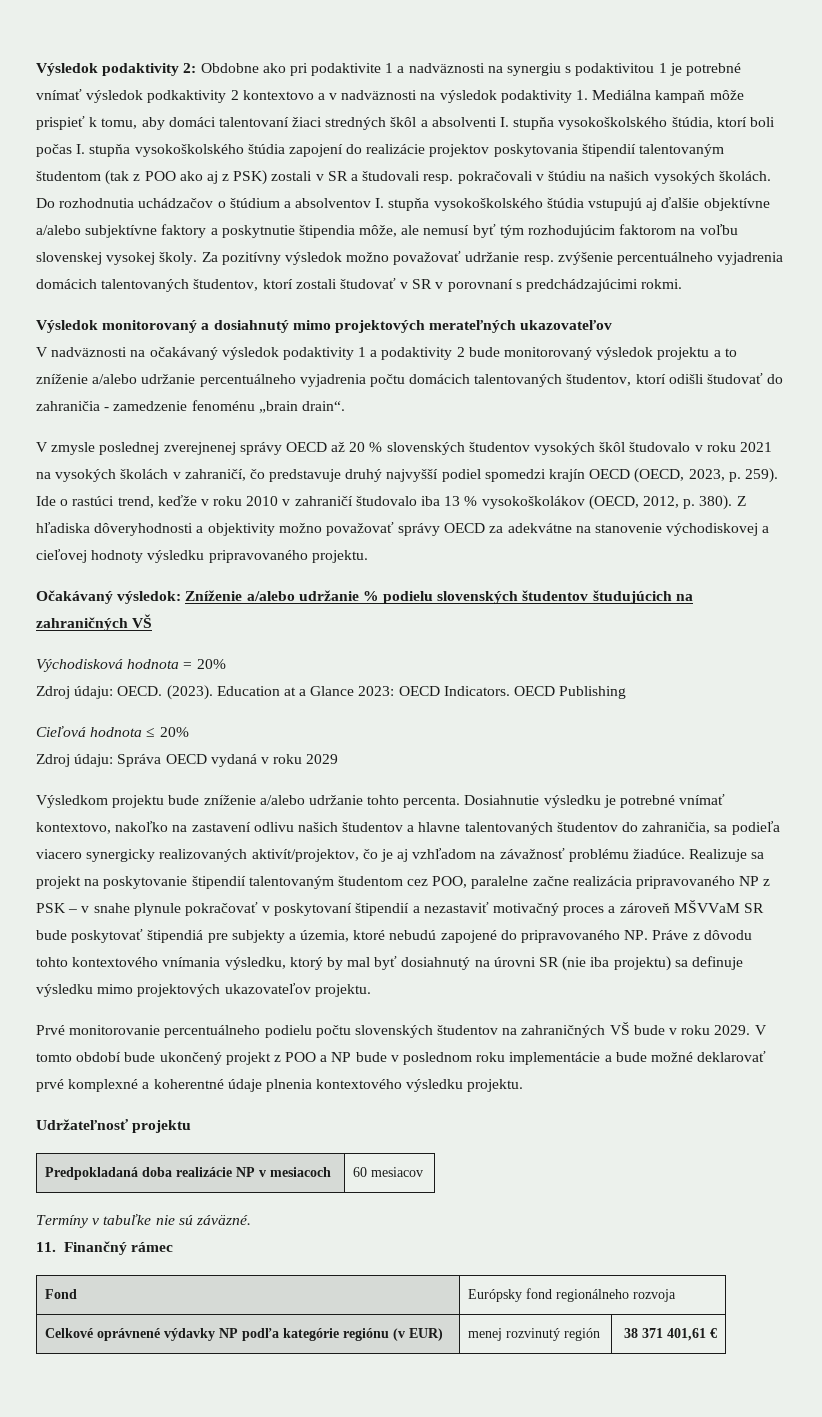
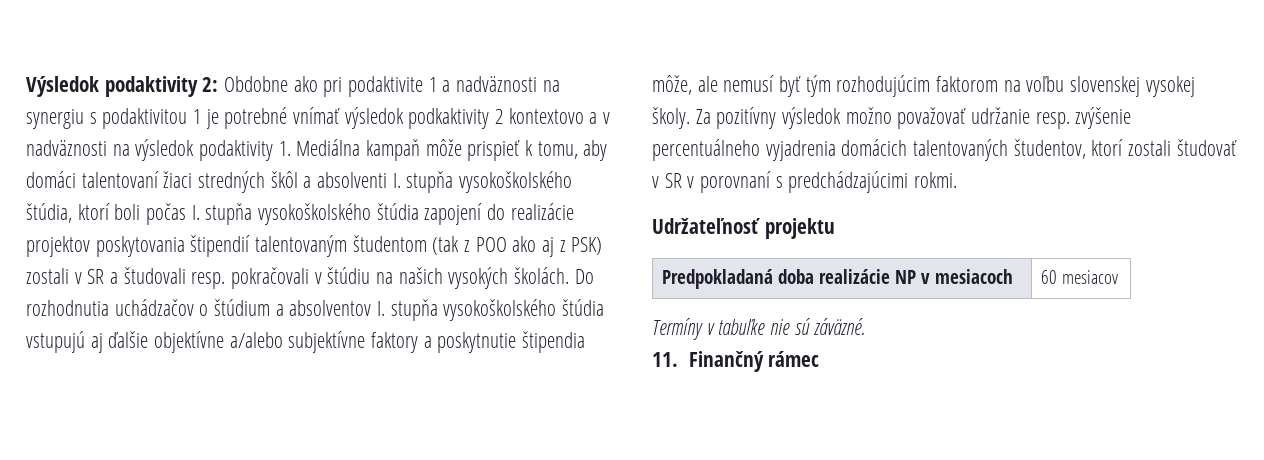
[36,320,613,333] [36,347,737,360] [36,373,784,387] [36,400,345,413] [36,442,772,455] [36,468,778,483] [36,495,746,510] [36,522,770,536] [36,549,368,563] [36,590,693,604] [36,614,153,631] [36,659,226,672] [36,685,627,700] [36,726,189,737] [36,754,339,767] [36,794,726,808] [36,821,780,835] [36,848,765,862] [36,876,771,889] [36,900,764,916] [36,929,752,943] [36,956,743,971] [36,983,371,997] [36,1022,767,1038] [36,1051,767,1065] [36,1079,524,1092] // Výsledok monitorovaný a dosiahnutý mimo projektových merateľných ukazovateľov // V nadväznosti na očakávaný výsledok podaktivity 1 a podaktivity 2 bude monitorovaný výsledok projektu a to zníženie a/alebo udržanie percentuálneho vyjadrenia počtu domácich talentovaných študentov, ktorí odišli študovať do zahraničia - zamedzenie fenoménu „brain drain“. // V zmysle poslednej zverejnenej správy OECD až 20 % slovenských študentov vysokých škôl študovalo v roku 2021 na vysokých školách v zahraničí, čo predstavuje druhý najvyšší podiel spomedzi krajín OECD (OECD, 2023, p. 259). Ide o rastúci trend, keďže v roku 2010 v zahraničí študovalo iba 13 % vysokoškolákov (OECD, 2012, p. 380). Z hľadiska dôveryhodnosti a objektivity možno považovať správy OECD za adekvátne na stanovenie východiskovej a cieľovej hodnoty výsledku pripravovaného projektu. // Očakávaný výsledok: Zníženie a/alebo udržanie % podielu slovenských študentov študujúcich na zahraničných VŠ // Východisková hodnota = 20% // Zdroj údaju: OECD. (2023). Education at a Glance 2023: OECD Indicators. OECD Publishing // Cieľová hodnota ≤ 20% // Zdroj údaju: Správa OECD vydaná v roku 2029 // Výsledkom projektu bude zníženie a/alebo udržanie tohto percenta. Dosiahnutie výsledku je potrebné vnímať kontextovo, nakoľko na zastavení odlivu našich študentov a hlavne talentovaných študentov do zahraničia, sa podieľa viacero synergicky realizovaných aktivít/projektov, čo je aj vzhľadom na závažnosť problému žiadúce. Realizuje sa projekt na poskytovanie štipendií talentovaným študentom cez POO, paralelne začne realizácia pripravovaného NP z PSK – v snahe plynule pokračovať v poskytovaní štipendií a nezastaviť motivačný proces a zároveň MŠVVaM SR bude poskytovať štipendiá pre subjekty a územia, ktoré nebudú zapojené do pripravovaného NP. Práve z dôvodu tohto kontextového vnímania výsledku, ktorý by mal byť dosiahnutý na úrovni SR (nie iba projektu) sa definuje výsledku mimo projektových ukazovateľov projektu. // Prvé monitorovanie percentuálneho podielu počtu slovenských študentov na zahraničných VŠ bude v roku 2029. V tomto období bude ukončený projekt z POO a NP bude v poslednom roku implementácie a bude možné deklarovať prvé komplexné a koherentné údaje plnenia kontextového výsledku projektu. -> (958, 180) none
[44,1289,77,1299] [467,1288,676,1302] [44,1328,443,1341] [467,1328,600,1341] [624,1328,718,1341] // Fond | Európsky fond regionálneho rozvoja // Celkové oprávnené výdavky NP podľa kategórie regiónu (v EUR) | menej rozvinutý región | 38 371 401,61 € -> (820, 359) none

